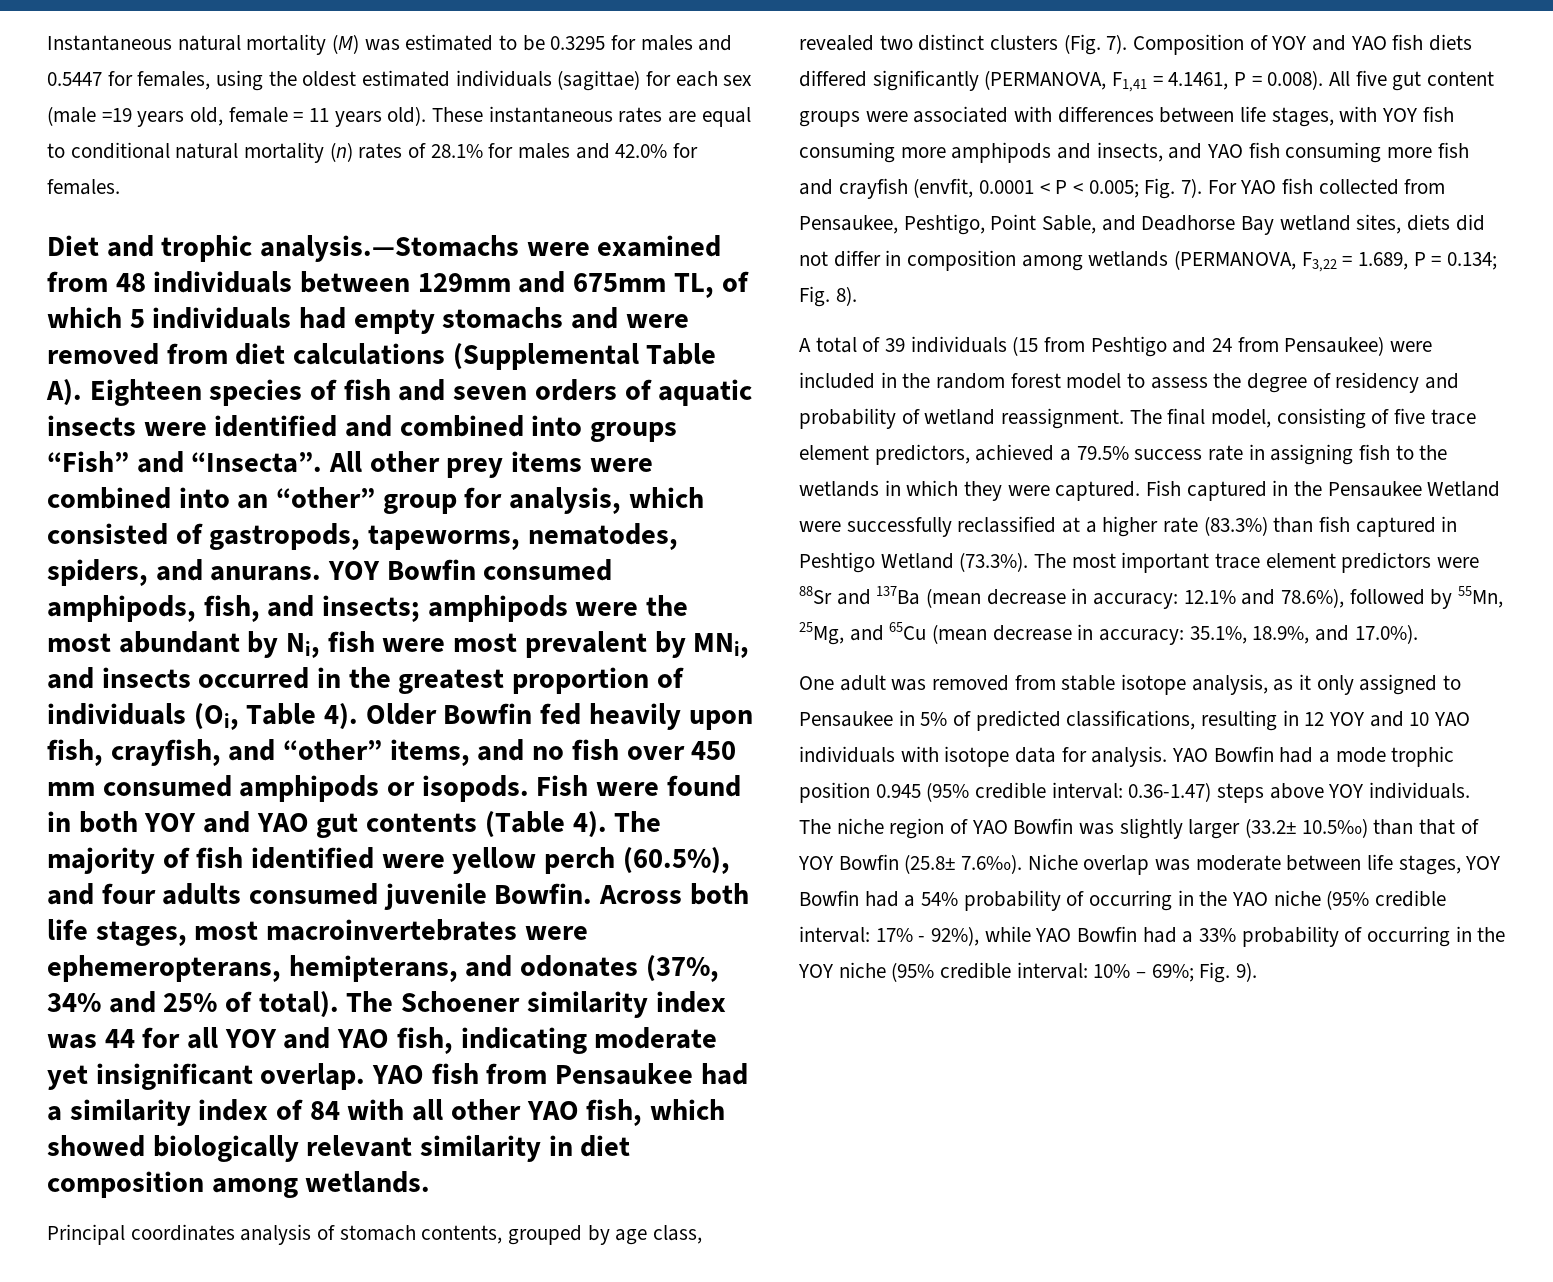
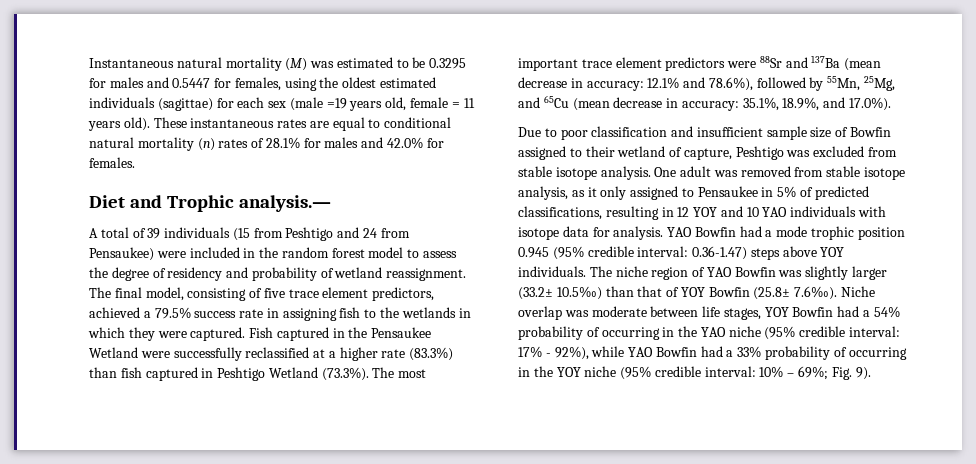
[161,235,722,262] [47,271,749,298] [47,307,689,334] [47,343,717,370] [46,379,753,406] [47,415,678,442] [47,451,653,478] [47,487,704,514] [47,523,678,550] [47,559,613,586] [47,595,689,622] [47,631,750,658] [47,667,684,694] [47,703,753,730] [47,739,737,766] [47,775,741,802] [47,811,662,838] [47,847,730,874] [47,883,749,910] [47,919,588,946] [47,955,719,982] [47,991,726,1018] [47,1027,718,1054] [47,1063,748,1090] [47,1099,725,1126] [47,1135,631,1162] [47,1171,431,1198] [47,1224,703,1245] [799,34,1473,55] [799,70,1495,92] [799,106,1454,127] [799,142,1469,163] [799,178,1446,199] [799,214,1485,235] [799,250,1498,272] [799,286,857,307] trophic analysis.—Stomachs were examined from 48 individuals between 129mm and 675mm TL, of which 5 individuals had empty stomachs and were removed from diet calculations (Supplemental Table A). Eighteen species of fish and seven orders of aquatic insects were identified and combined into groups “Fish” and “Insecta”. All other prey items were combined into an “other” group for analysis, which consisted of gastropods, tapeworms, nematodes, spiders, and anurans. YOY Bowfin consumed amphipods, fish, and insects; amphipods were the most abundant by Ni, fish were most prevalent by MNi, and insects occurred in the greatest proportion of individuals (Oi, Table 4). Older Bowfin fed heavily upon fish, crayfish, and “other” items, and no fish over 450 mm consumed amphipods or isopods. Fish were found in both YOY and YAO gut contents (Table 4). The majority of fish identified were yellow perch (60.5%), and four adults consumed juvenile Bowfin. Across both life stages, most macroinvertebrates were ephemeropterans, hemipterans, and odonates (37%, 34% and 25% of total). The Schoener similarity index was 44 for all YOY and YAO fish, indicating moderate yet insignificant overlap. YAO fish from Pensaukee had a similarity index of 84 with all other YAO fish, which showed biologically relevant similarity in diet composition among wetlands. // Principal coordinates analysis of stomach contents, grouped by age class, revealed two distinct clusters (Fig. 7). Composition of YOY and YAO fish diets differed significantly (PERMANOVA, F1,41 = 4.1461, P = 0.008). All five gut content groups were associated with differences between life stages, with YOY fish consuming more amphipods and insects, and YAO fish consuming more fish and crayfish (envfit, 0.0001 < P < 0.005; Fig. 7). For YAO fish collected from Pensaukee, Peshtigo, Point Sable, and Deadhorse Bay wetland sites, diets did not differ in composition among wetlands (PERMANOVA, F3,22 = 1.689, P = 0.134; Fig. 8). -> [167,195,332,212] Trophic analysis.—
(1418, 634) none -> [518,126,892,140] [518,146,898,160] [518,166,651,180] Due to poor classification and insufficient sample size of Bowfin assigned to their wetland of capture, Peshtigo was excluded from stable isotope analysis.

